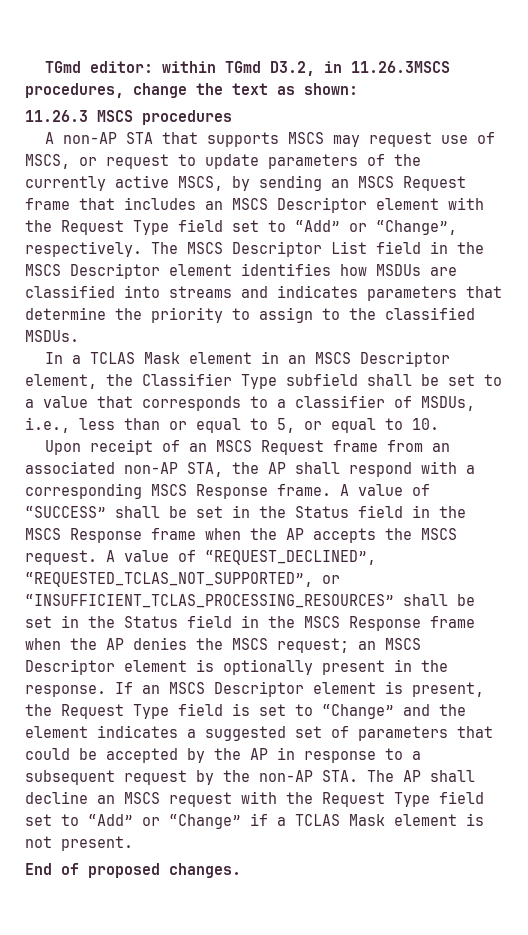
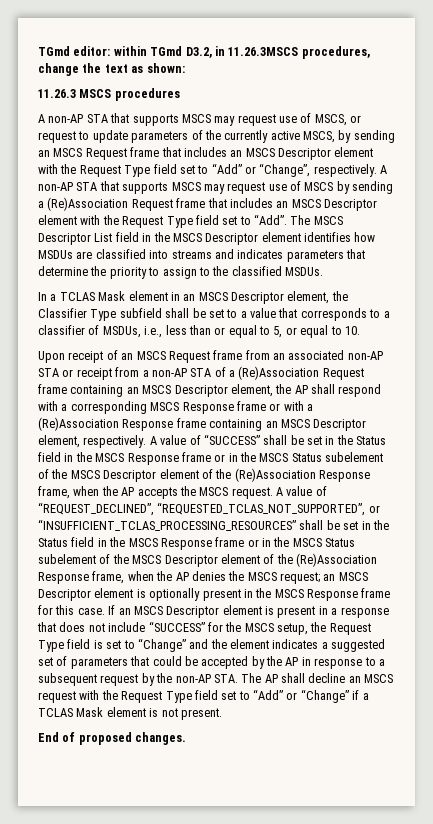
(142, 249) none -> [380,165,388,174] [38,181,394,194] [38,197,377,211] [38,214,287,228] A non-AP STA that supports MSCS may request use of MSCS by sending a (Re)Association Request frame that includes an MSCS Descriptor element with the Request Type field set to “Add”.
[187,462,223,477] STA, -> [38,366,364,380] [38,384,273,397] STA or receipt from a non-AP STA of a (Re)Association Request frame containing an MSCS Descriptor element,
[277,484,331,496] frame. -> [236,401,313,411] [38,417,367,431] [38,435,147,448] frame or with a (Re)Association Response frame containing an MSCS Descriptor element, respectively.
(196, 534) none -> [214,452,384,462] [38,468,370,482] [38,486,70,499] or in the MSCS Status subelement of the MSCS Descriptor element of the (Re)Association Response frame,
(475, 622) none -> [247,537,356,547] [38,553,377,567] [38,571,125,584] or in the MSCS Status subelement of the MSCS Descriptor element of the (Re)Association Response frame,
[25,685,106,697] response. -> [274,588,391,601] [38,605,105,615] MSCS Response frame for this case.
[412,682,484,697] present, -> [277,606,389,618] [37,621,308,635] present in a response that does not include “SUCCESS” for the MSCS setup,

